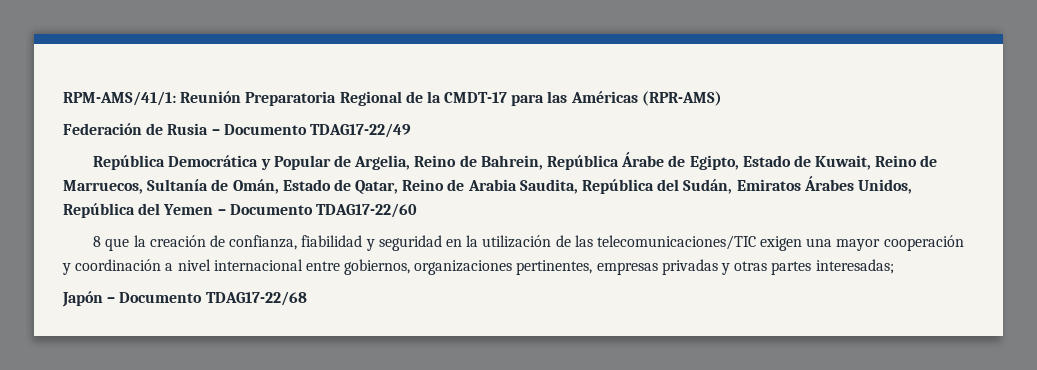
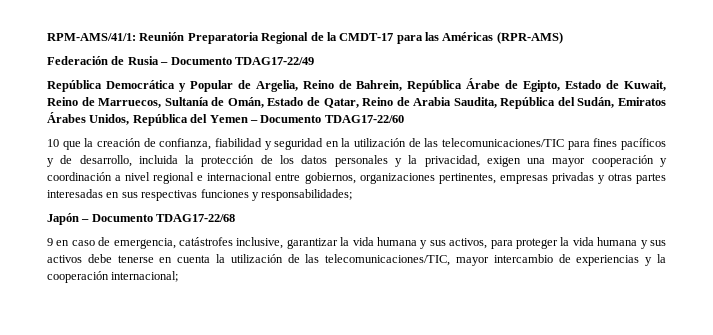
[93,236,102,247] 8 -> [47,139,59,147] 10
(756, 242) none -> [567,138,666,150] [47,155,480,167] para fines pacíficos y de desarrollo, incluida la protección de los datos personales y la privacidad,
(211, 265) none -> [153,172,204,184] regional e
[815,259,894,274] [62,291,307,307] interesadas; // Japón – Documento TDAG17-22/68 -> [47,189,353,201] [47,213,236,225] [47,237,666,249] [47,254,666,266] [47,271,179,283] interesadas en sus respectivas funciones y responsabilidades; // Japón – Documento TDAG17-22/68 // 9 en caso de emergencia, catástrofes inclusive, garantizar la vida humana y sus activos, para proteger la vida humana y sus activos debe tenerse en cuenta la utilización de las telecomunicaciones/TIC, mayor intercambio de experiencias y la cooperación internacional;

